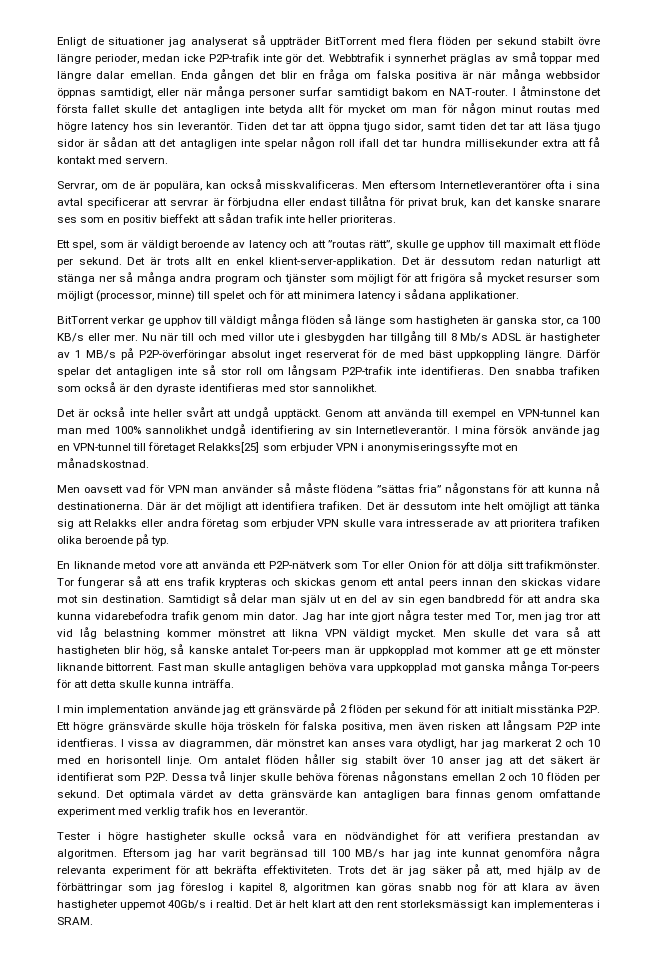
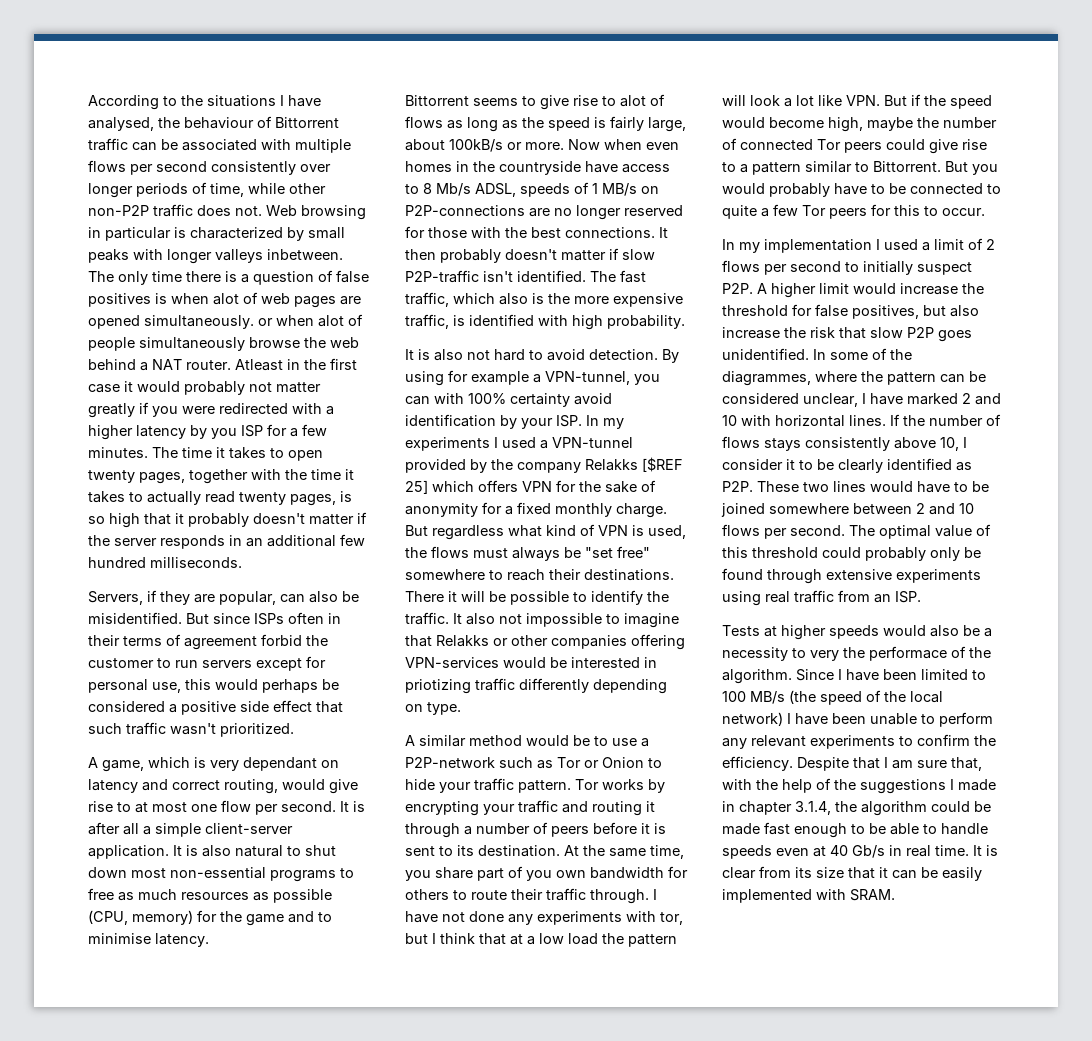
[57,35,601,47] [57,52,600,64] [57,69,600,81] [57,86,601,98] [56,103,600,115] [57,122,600,132] [57,137,600,149] [57,156,169,164] [57,179,600,191] [57,196,600,208] [57,213,397,225] [57,239,601,250] [57,257,601,267] [57,272,600,284] [57,289,520,302] [57,314,600,326] [57,331,601,343] [57,348,601,360] [57,365,600,377] [57,382,377,394] [57,407,600,419] [57,424,601,436] [57,442,519,453] [57,458,149,468] [57,483,600,495] [57,501,600,512] [57,518,601,529] [57,534,170,546] [57,560,600,571] [57,576,600,588] [57,593,601,605] [57,610,601,622] [57,627,601,639] [57,644,600,656] [57,661,601,673] [56,679,234,688] [57,703,600,715] [57,720,600,732] [57,738,600,749] [57,754,600,766] [57,771,601,783] [57,789,600,800] [57,806,308,817] [57,830,601,842] [57,847,601,859] [57,864,600,876] [56,882,600,893] [57,900,600,910] Enligt de situationer jag analyserat så uppträder BitTorrent med flera flöden per sekund stabilt övre längre perioder, medan icke P2P-trafik inte gör det. Webbtrafik i synnerhet präglas av små toppar med längre dalar emellan. Enda gången det blir en fråga om falska positiva är när många webbsidor öppnas samtidigt, eller när många personer surfar samtidigt bakom en NAT-router. I åtminstone det första fallet skulle det antagligen inte betyda allt för mycket om man för någon minut routas med högre latency hos sin leverantör. Tiden det tar att öppna tjugo sidor, samt tiden det tar att läsa tjugo sidor är sådan att det antagligen inte spelar någon roll ifall det tar hundra millisekunder extra att få kontakt med servern. // Servrar, om de är populära, kan också misskvalificeras. Men eftersom Internetleverantörer ofta i sina avtal specificerar att servrar är förbjudna eller endast tillåtna för privat bruk, kan det kanske snarare ses som en positiv bieffekt att sådan trafik inte heller prioriteras. // Ett spel, som är väldigt beroende av latency och att ”routas rätt”, skulle ge upphov till maximalt ett flöde per sekund. Det är trots allt en enkel klient-server-applikation. Det är dessutom redan naturligt att stänga ner så många andra program och tjänster som möjligt för att frigöra så mycket resurser som möjligt (processor, minne) till spelet och för att minimera latency i sådana applikationer. // BitTorrent verkar ge upphov till väldigt många flöden så länge som hastigheten är ganska stor, ca 100 KB/s eller mer. Nu när till och med villor ute i glesbygden har tillgång till 8 Mb/s ADSL är hastigheter av 1 MB/s på P2P-överföringar absolut inget reserverat för de med bäst uppkoppling längre. Därför spelar det antagligen inte så stor roll om långsam P2P-trafik inte identifieras. Den snabba trafiken som också är den dyraste identifieras med stor sannolikhet. // Det är också inte heller svårt att undgå upptäckt. Genom att använda till exempel en VPN-tunnel kan man med 100% sannolikhet undgå identifiering av sin Internetleverantör. I mina försök använde jag en VPN-tunnel till företaget Relakks[25] som erbjuder VPN i anonymiseringssyfte mot en månadskostnad. // Men oavsett vad för VPN man använder så måste flödena ”sättas fria” någonstans för att kunna nå destinationerna. Där är det möjligt att identifiera trafiken. Det är dessutom inte helt omöjligt att tänka sig att Relakks eller andra företag som erbjuder VPN skulle vara intresserade av att prioritera trafiken olika beroende på typ. // En liknande metod vore att använda ett P2P-nätverk som Tor eller Onion för att dölja sitt trafikmönster. Tor fungerar så att ens trafik krypteras och skickas genom ett antal peers innan den skickas vidare mot sin destination. Samtidigt så delar man själv ut en del av sin egen bandbredd för att andra ska kunna vidarebefodra trafik genom min dator. Jag har inte gjort några tester med Tor, men jag tror att vid låg belastning kommer mönstret att likna VPN väldigt mycket. Men skulle det vara så att hastigheten blir hög, så kanske antalet Tor-peers man är uppkopplad mot kommer att ge ett mönster liknande bittorrent. Fast man skulle antagligen behöva vara uppkopplad mot ganska många Tor-peers för att detta skulle kunna inträffa. // I min implementation använde jag ett gränsvärde på 2 flöden per sekund för att initialt misstänka P2P. Ett högre gränsvärde skulle höja tröskeln för falska positiva, men även risken att långsam P2P inte identfieras. I vissa av diagrammen, där mönstret kan anses vara otydligt, har jag markerat 2 och 10 med en horisontell linje. Om antalet flöden håller sig stabilt över 10 anser jag att det säkert är identifierat som P2P. Dessa två linjer skulle behöva förenas någonstans emellan 2 och 10 flöden per sekund. Det optimala värdet av detta gränsvärde kan antagligen bara finnas genom omfattande experiment med verklig trafik hos en leverantör. // Tester i högre hastigheter skulle också vara en nödvändighet för att verifiera prestandan av algoritmen. Eftersom jag har varit begränsad till 100 MB/s har jag inte kunnat genomföra några relevanta experiment för att bekräfta effektiviteten. Trots det är jag säker på att, med hjälp av de förbättringar som jag föreslog i kapitel 8, algoritmen kan göras snabb nog för att klara av även hastigheter uppemot 40Gb/s i realtid. Det är helt klart att den rent storleksmässigt kan implementeras i -> [88,95,321,110] [88,116,339,131] [88,138,351,153] [88,160,331,175] [88,182,326,198] [88,204,366,220] [88,227,345,241] [88,249,343,264] [88,270,369,285] [88,292,361,308] [88,314,363,329] [88,337,359,351] [88,358,357,371] [88,381,321,395] [88,402,334,418] [88,424,327,440] [88,447,323,461] [88,469,354,484] [88,491,352,506] [88,512,367,528] [88,534,365,549] [88,557,242,568] [88,590,359,605] [88,612,341,625] [88,634,328,650] [88,656,326,671] [88,679,339,693] [88,700,343,715] [88,722,294,737] [88,757,339,772] [88,779,358,794] [88,800,365,815] [88,822,293,837] [88,845,336,859] [88,867,354,882] [88,888,332,903] [88,910,332,926] [88,933,209,947] [405,94,665,110] [405,116,686,132] [405,139,679,152] [405,161,670,175] [405,182,659,197] [405,205,683,220] [405,226,668,238] [405,248,655,263] [405,270,646,283] [405,292,683,307] [405,314,685,330] [405,349,679,363] [405,370,660,386] [405,393,612,407] [405,414,624,429] [405,437,633,451] [405,457,683,473] [405,480,656,494] [405,502,667,518] [405,524,686,540] [405,546,650,561] [405,569,674,581] [405,590,669,605] [405,612,679,628] [405,634,685,650] [405,657,657,668] [405,678,667,694] [405,702,461,715] [405,735,649,747] [405,757,662,769] [405,778,665,793] [405,800,655,816] [405,822,666,838] [405,845,684,859] [405,866,688,881] [405,888,657,904] [405,911,683,925] [405,933,677,947] [722,94,992,109] [722,117,997,132] [722,138,987,154] [722,161,998,175] [722,183,1001,197] [722,204,985,219] [722,238,995,253] [722,260,972,275] [722,283,984,298] [722,304,979,319] [722,327,972,342] [722,348,912,360] [722,371,986,386] [722,393,1001,407] [722,414,1001,427] [722,436,967,451] [722,458,972,473] [722,481,989,493] [721,503,974,517] [722,524,991,539] [722,547,981,561] [722,568,981,584] [722,590,921,606] [722,625,992,640] [722,646,991,661] [722,669,986,684] [722,690,943,705] [722,712,993,727] [722,734,996,749] [722,756,982,771] [722,778,996,794] [722,801,991,816] [722,822,988,838] [722,845,998,859] [722,866,982,881] [722,889,846,903] According to the situations I have analysed, the behaviour of Bittorrent traffic can be associated with multiple flows per second consistently over longer periods of time, while other non-P2P traffic does not. Web browsing in particular is characterized by small peaks with longer valleys inbetween. The only time there is a question of false positives is when alot of web pages are opened simultaneously. or when alot of people simultaneously browse the web behind a NAT router. Atleast in the first case it would probably not matter greatly if you were redirected with a higher latency by you ISP for a few minutes. The time it takes to open twenty pages, together with the time it takes to actually read twenty pages, is so high that it probably doesn't matter if the server responds in an additional few hundred milliseconds. // Servers, if they are popular, can also be misidentified. But since ISPs often in their terms of agreement forbid the customer to run servers except for personal use, this would perhaps be considered a positive side effect that such traffic wasn't prioritized. // A game, which is very dependant on latency and correct routing, would give rise to at most one flow per second. It is after all a simple client-server application. It is also natural to shut down most non-essential programs to free as much resources as possible (CPU, memory) for the game and to minimise latency. // Bittorrent seems to give rise to alot of flows as long as the speed is fairly large, about 100kB/s or more. Now when even homes in the countryside have access to 8 Mb/s ADSL, speeds of 1 MB/s on P2P-connections are no longer reserved for those with the best connections. It then probably doesn't matter if slow P2P-traffic isn't identified. The fast traffic, which also is the more expensive traffic, is identified with high probability. // It is also not hard to avoid detection. By using for example a VPN-tunnel, you can with 100% certainty avoid identification by your ISP. In my experiments I used a VPN-tunnel provided by the company Relakks [$REF 25] which offers VPN for the sake of anonymity for a fixed monthly charge. But regardless what kind of VPN is used, the flows must always be "set free" somewhere to reach their destinations. There it will be possible to identify the traffic. It also not impossible to imagine that Relakks or other companies offering VPN-services would be interested in priotizing traffic differently depending on type. // A similar method would be to use a P2P-network such as Tor or Onion to hide your traffic pattern. Tor works by encrypting your traffic and routing it through a number of peers before it is sent to its destination. At the same time, you share part of you own bandwidth for others to route their traffic through. I have not done any experiments with tor, but I think that at a low load the pattern will look a lot like VPN. But if the speed would become high, maybe the number of connected Tor peers could give rise to a pattern similar to Bittorrent. But you would probably have to be connected to quite a few Tor peers for this to occur. // In my implementation I used a limit of 2 flows per second to initially suspect P2P. A higher limit would increase the threshold for false positives, but also increase the risk that slow P2P goes unidentified. In some of the diagrammes, where the pattern can be considered unclear, I have marked 2 and 10 with horizontal lines. If the number of flows stays consistently above 10, I consider it to be clearly identified as P2P. These two lines would have to be joined somewhere between 2 and 10 flows per second. The optimal value of this threshold could probably only be found through extensive experiments using real traffic from an ISP. // Tests at higher speeds would also be a necessity to very the performace of the algorithm. Since I have been limited to 100 MB/s (the speed of the local network) I have been unable to perform any relevant experiments to confirm the efficiency. Despite that I am sure that, with the help of the suggestions I made in chapter 3.1.4, the algorithm could be made fast enough to be able to handle speeds even at 40 Gb/s in real time. It is clear from its size that it can be easily implemented with

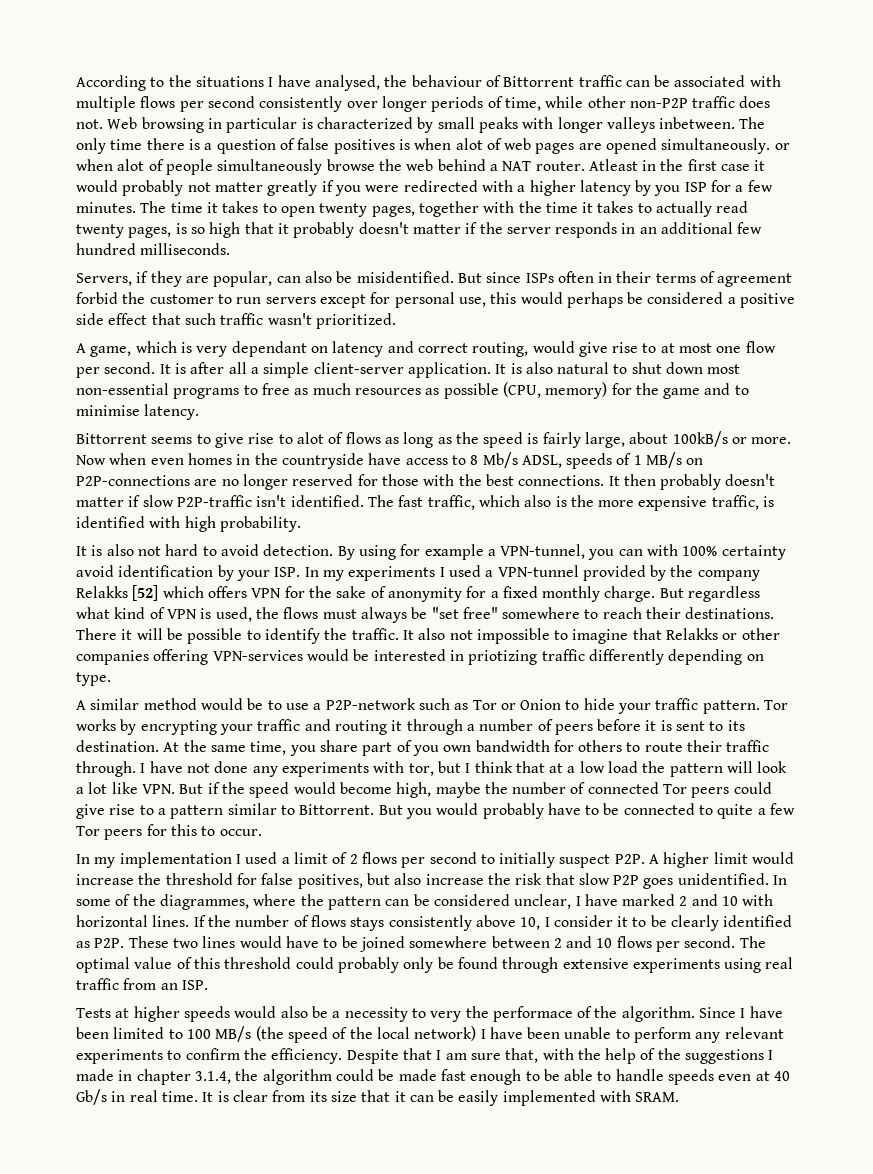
[642,457,683,472] [405,480,428,494] [$REF 25] -> [132,585,159,601] [52]

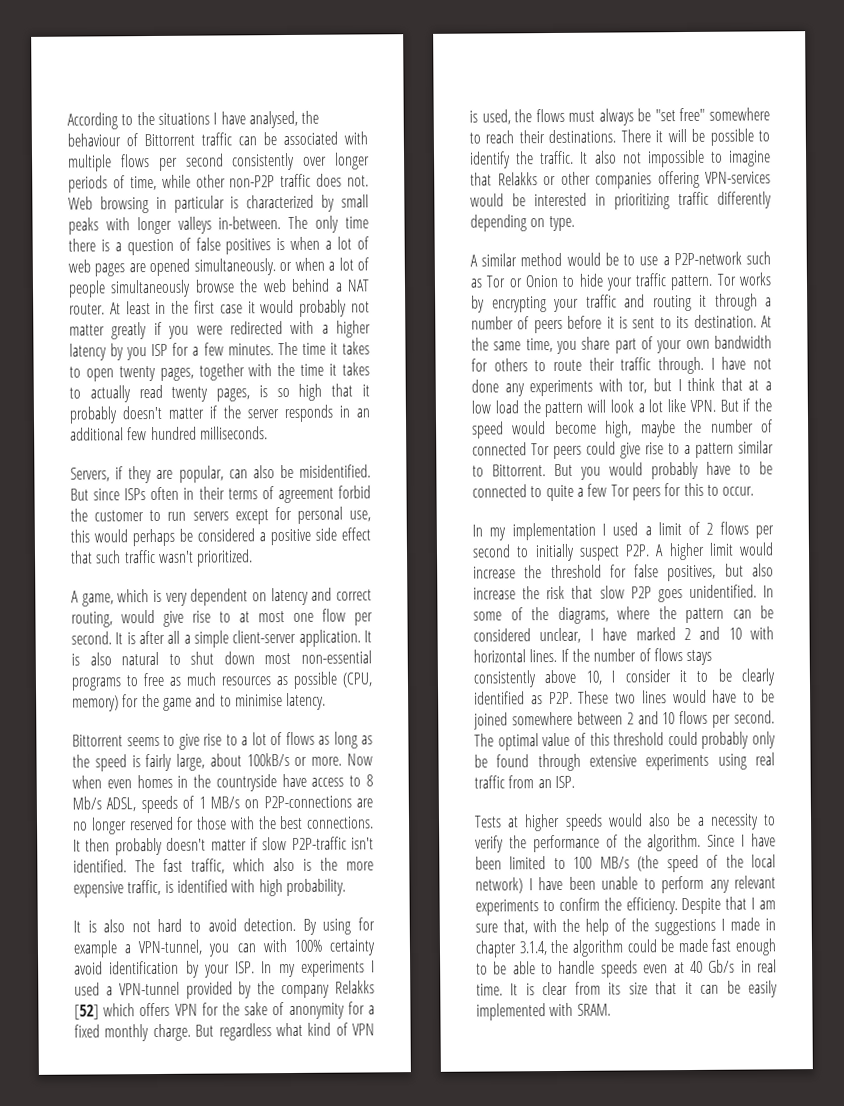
[659,117,736,129] inbetween. -> [218,216,282,230] in-between.
[455,138,483,150] alot -> [325,236,353,250] a lot
[117,159,145,171] alot -> [328,257,354,271] a lot
[588,159,638,171] Atleast -> [109,301,151,315] At least
[231,341,307,357] dependant -> [190,588,249,606] dependent
[296,432,324,444] alot -> [241,732,267,746] a lot
[468,650,538,665] priotizing -> [614,193,670,210] prioritizing
[412,745,439,756] you -> [656,340,683,354] your
[159,894,249,910] diagrammes, -> [557,606,609,624] diagrams,
[430,1006,573,1022] very the performace -> [475,834,600,853] verify the performance

